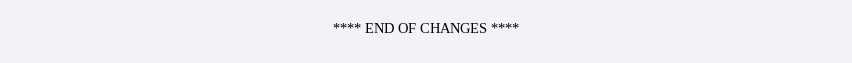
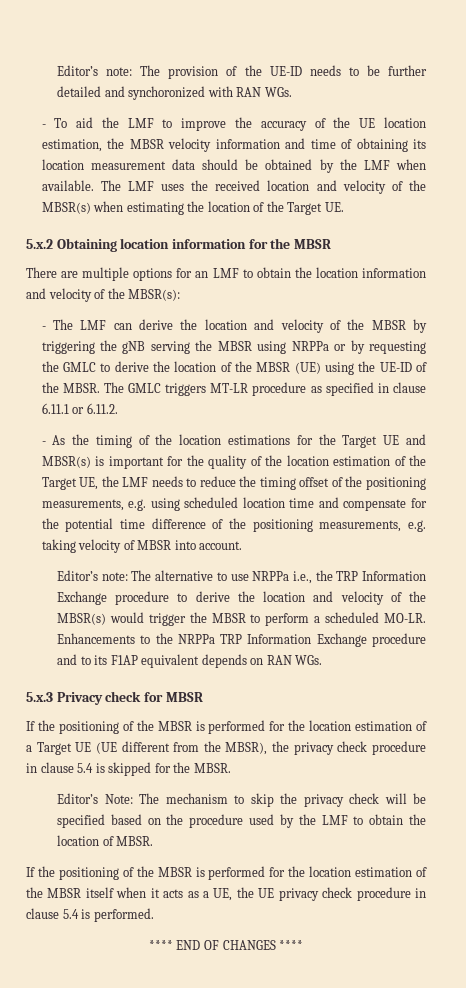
(333, 28) none -> [57,65,427,79] [57,86,292,100] [41,117,427,131] [41,138,426,152] [41,159,426,173] [41,180,426,194] [41,201,344,215] [26,238,331,252] [26,267,426,281] [26,288,181,302] [41,319,427,333] [41,340,427,354] [41,361,428,375] [41,382,426,396] [41,403,118,414] [41,434,427,448] [41,455,426,469] [41,476,427,490] [41,497,428,511] [41,518,427,532] [41,539,243,553] [57,570,426,584] [57,591,427,605] [57,612,426,626] [57,633,426,647] [57,654,323,668] [26,691,203,705] [26,720,428,734] [26,741,426,755] [26,762,231,776] [57,793,426,807] [57,814,426,828] [57,835,154,846] [26,866,428,880] [26,887,426,901] [26,908,154,922] Editor’s note: The provision of the UE-ID needs to be further detailed and synchoronized with RAN WGs. // - To aid the LMF to improve the accuracy of the UE location estimation, the MBSR velocity information and time of obtaining its location measurement data should be obtained by the LMF when available. The LMF uses the received location and velocity of the MBSR(s) when estimating the location of the Target UE. // 5.x.2 Obtaining location information for the MBSR // There are multiple options for an LMF to obtain the location information and velocity of the MBSR(s): // - The LMF can derive the location and velocity of the MBSR by triggering the gNB serving the MBSR using NRPPa or by requesting the GMLC to derive the location of the MBSR (UE) using the UE-ID of the MBSR. The GMLC triggers MT-LR procedure as specified in clause 6.11.1 or 6.11.2. // - As the timing of the location estimations for the Target UE and MBSR(s) is important for the quality of the location estimation of the Target UE, the LMF needs to reduce the timing offset of the positioning measurements, e.g. using scheduled location time and compensate for the potential time difference of the positioning measurements, e.g. taking velocity of MBSR into account. // Editor’s note: The alternative to use NRPPa i.e., the TRP Information Exchange procedure to derive the location and velocity of the MBSR(s) would trigger the MBSR to perform a scheduled MO-LR. Enhancements to the NRPPa TRP Information Exchange procedure and to its F1AP equivalent depends on RAN WGs. // 5.x.3 Privacy check for MBSR // If the positioning of the MBSR is performed for the location estimation of a Target UE (UE different from the MBSR), the privacy check procedure in clause 5.4 is skipped for the MBSR. // Editor’s Note: The mechanism to skip the privacy check will be specified based on the procedure used by the LMF to obtain the location of MBSR. // If the positioning of the MBSR is performed for the location estimation of the MBSR itself when it acts as a UE, the UE privacy check procedure in clause 5.4 is performed. //

